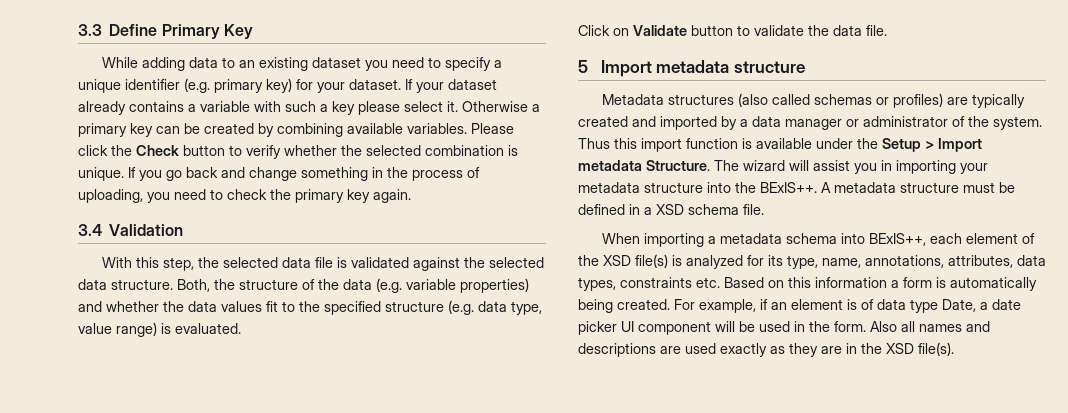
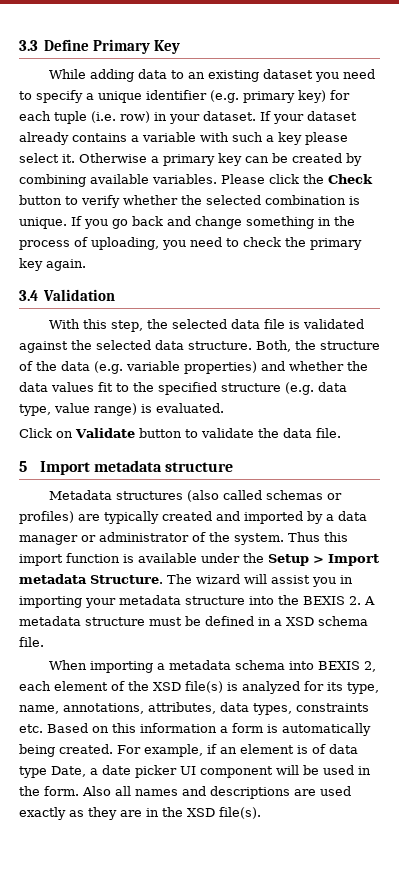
(313, 84) none -> [19,111,167,124] each tuple (i.e. row) in
[760,182,817,193] BExIS++. -> [303,596,361,605] BEXIS 2.
[868,233,926,246] BExIS++, -> [317,661,376,672] BEXIS 2,

